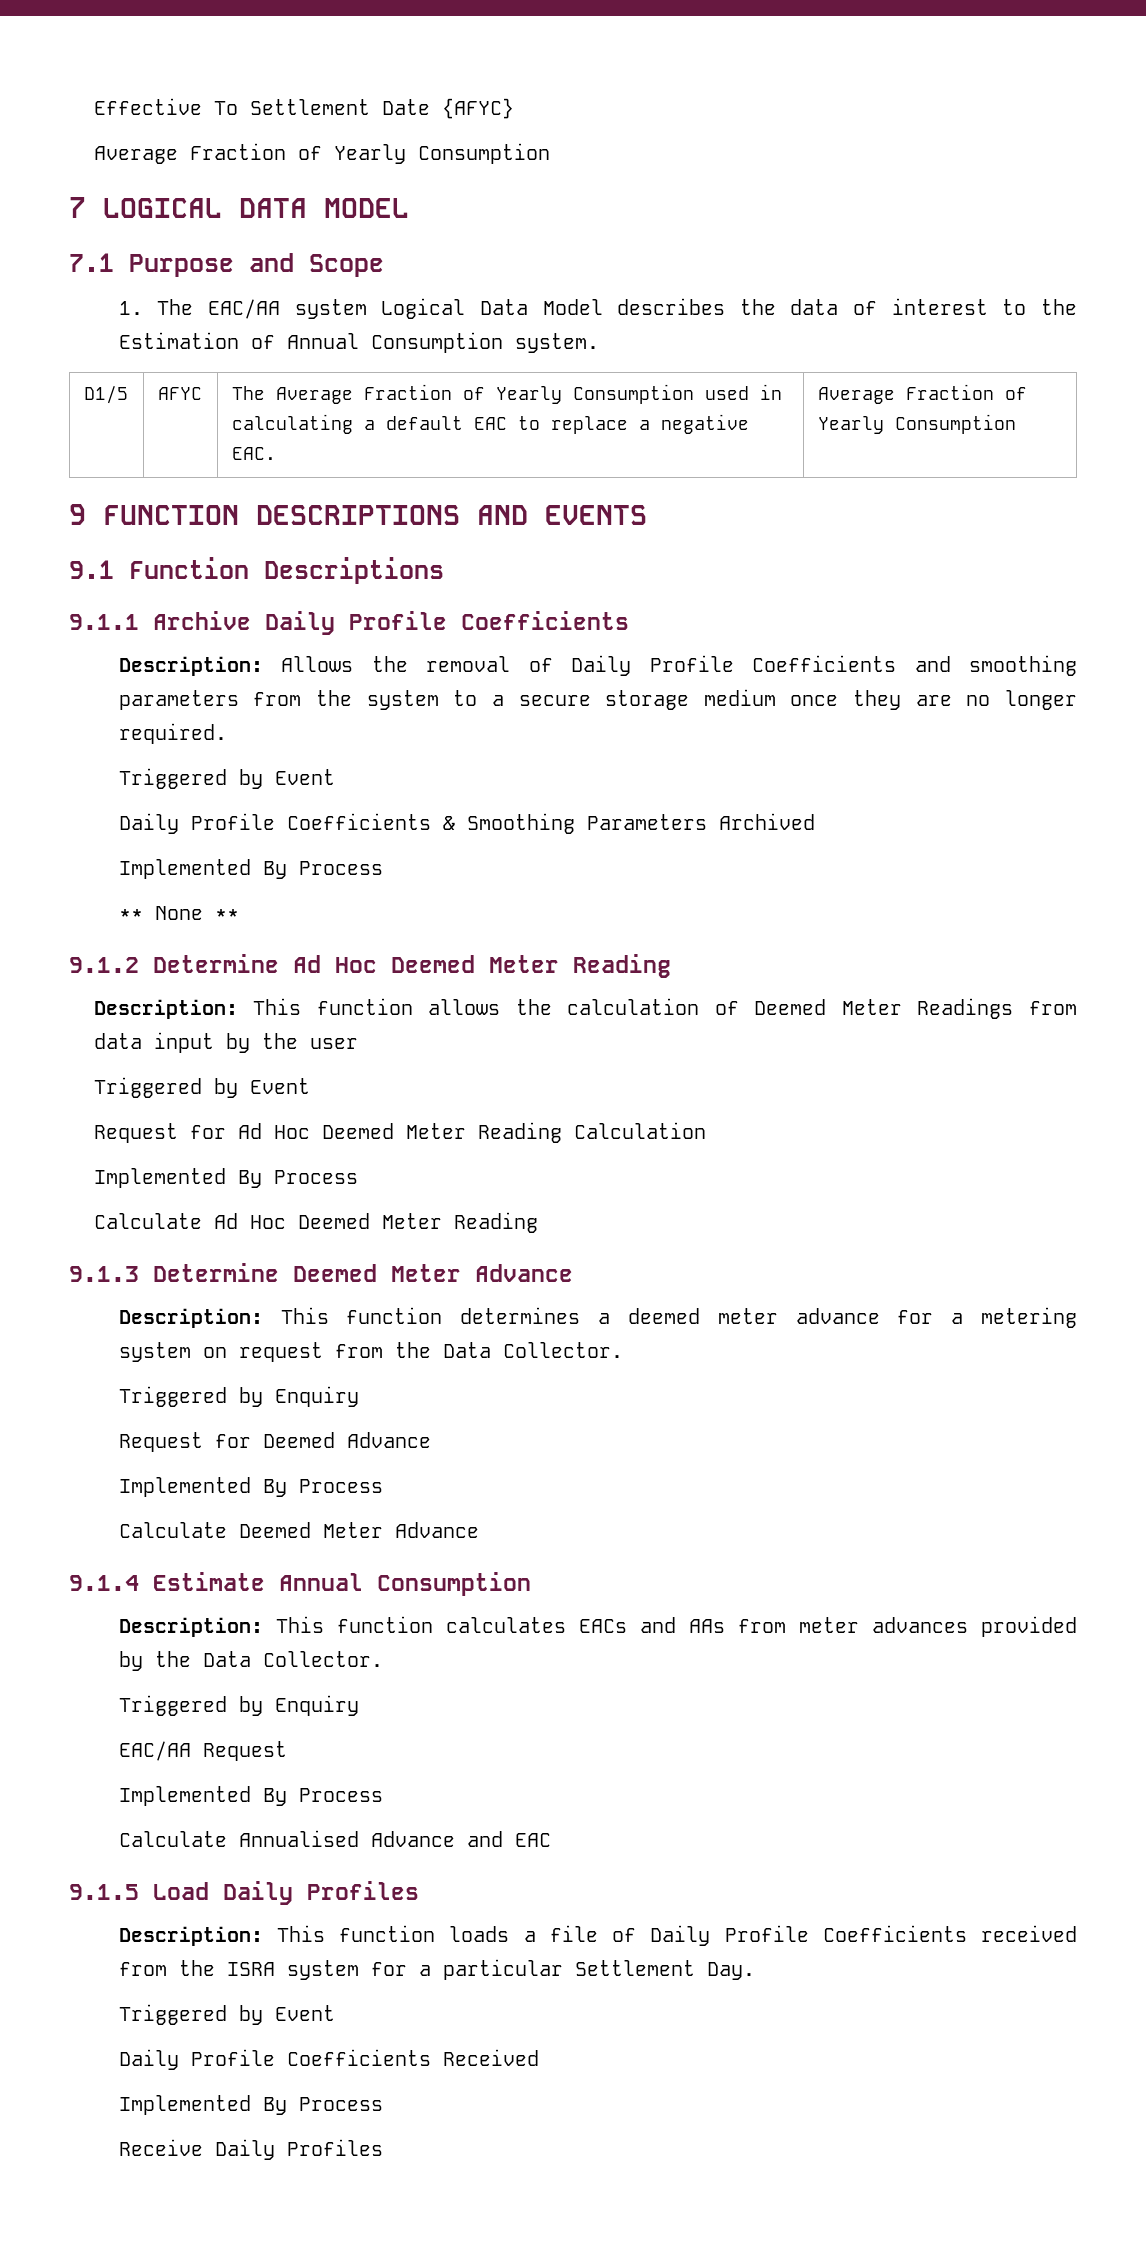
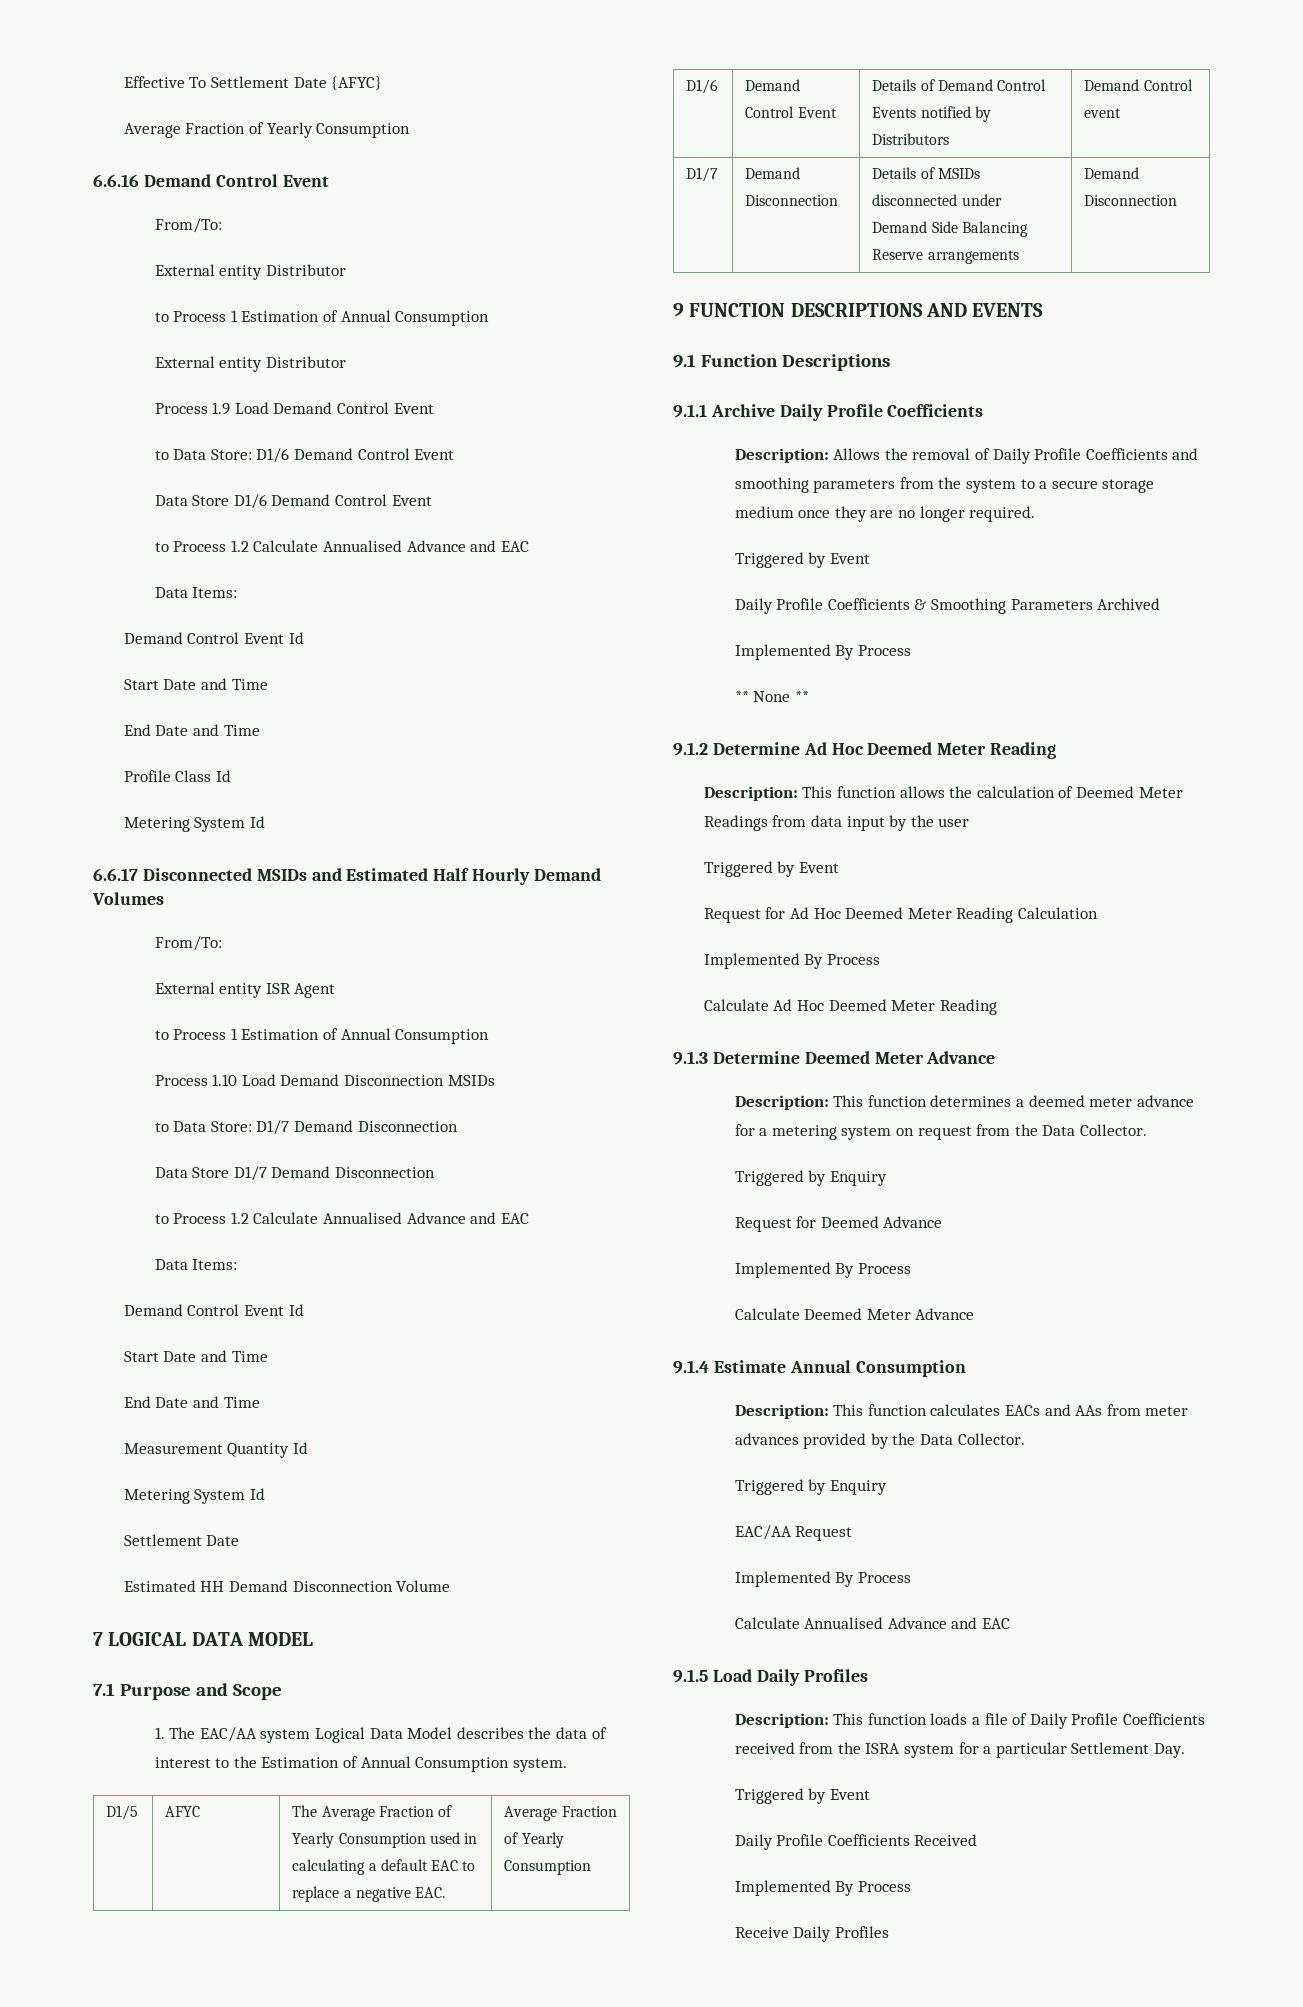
(550, 153) none -> [93,174,329,187] [154,218,222,233] [154,264,346,280] [154,310,490,326] [154,356,346,372] [154,402,434,415] [154,448,455,463] [154,494,432,509] [154,540,529,552] [154,587,238,598] [123,632,304,644] [123,678,268,690] [123,724,260,736] [123,770,231,782] [123,816,265,832] [93,868,602,885] [92,892,164,905] [154,936,222,951] [154,982,336,998] [154,1028,490,1044] [154,1074,495,1086] [154,1120,458,1135] [154,1166,435,1181] [154,1212,529,1224] [154,1259,238,1270] [123,1304,304,1316] [123,1350,268,1362] [123,1396,260,1408] [123,1442,308,1458] [123,1488,265,1504] [123,1534,240,1546] [123,1580,451,1592] // 6.6.16 Demand Control Event // From/To: // External entity Distributor // to Process 1 Estimation of Annual Consumption // External entity Distributor // Process 1.9 Load Demand Control Event // to Data Store: D1/6 Demand Control Event // Data Store D1/6 Demand Control Event // to Process 1.2 Calculate Annualised Advance and EAC // Data Items: // Demand Control Event Id // Start Date and Time // End Date and Time // Profile Class Id // Metering System Id // 6.6.17 Disconnected MSIDs and Estimated Half Hourly Demand Volumes // From/To: // External entity ISR Agent // to Process 1 Estimation of Annual Consumption // Process 1.10 Load Demand Disconnection MSIDs // to Data Store: D1/7 Demand Disconnection // Data Store D1/7 Demand Disconnection // to Process 1.2 Calculate Annualised Advance and EAC // Data Items: // Demand Control Event Id // Start Date and Time // End Date and Time // Measurement Quantity Id // Metering System Id // Settlement Date // Estimated HH Demand Disconnection Volume
(1016, 424) none -> [686,79,719,94] [745,79,801,91] [745,106,837,118] [872,79,1046,91] [872,106,991,122] [872,133,950,145] [1084,79,1193,91] [1084,108,1122,118] [686,167,719,182] [745,167,801,179] [745,195,839,206] [872,167,980,179] [872,194,1002,206] [872,221,1028,237] [872,249,1019,264] [1084,167,1140,179] [1084,195,1178,206] // D1/6 | Demand Control Event | Details of Demand Control Events notified by Distributors | Demand Control event // D1/7 | Demand Disconnection | Details of MSIDs disconnected under Demand Side Balancing Reserve arrangements | Demand Disconnection

